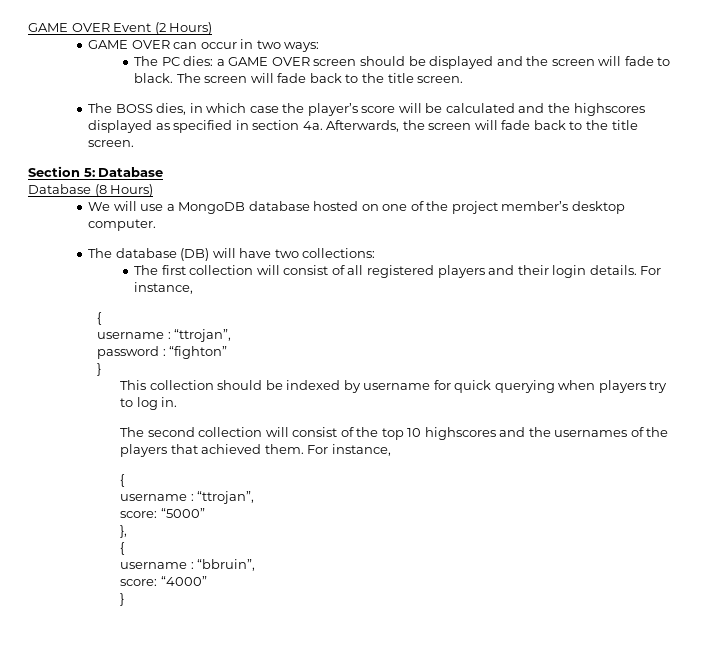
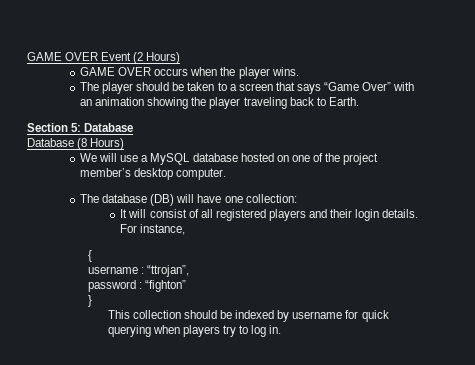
[173,39,320,52] [134,56,671,69] [134,73,464,83] [88,103,645,116] [88,120,638,133] [88,140,135,147] can occur in two ways: // The PC dies: a GAME OVER screen should be displayed and the screen will fade to black. The screen will fade back to the title screen. // The BOSS dies, in which case the player’s score will be calculated and the highscores displayed as specified in section 4a. Afterwards, the screen will fade back to the title screen. -> [154,67,299,79] [80,82,415,94] [80,97,359,109] occurs when the player wins. // The player should be taken to a screen that says “Game Over” with an animation showing the player traveling back to Earth.
[178,202,246,214] MongoDB -> [150,153,191,165] MySQL
[274,248,376,258] [134,265,254,275] two collections: // The first collection -> [224,194,297,203] [120,209,128,218] one collection: // It
[120,427,669,440] [120,444,391,457] [120,474,126,487] [120,491,255,504] [120,508,205,518] [120,525,128,538] [120,542,126,555] [120,559,256,571] [120,576,207,586] [120,593,125,606] // The second collection will consist of the top 10 highscores and the usernames of the players that achieved them. For instance, // { // username : “ttrojan”, // score: “5000” // }, // { // username : “bbruin”, // score: “4000” // } -> (282, 329) none

